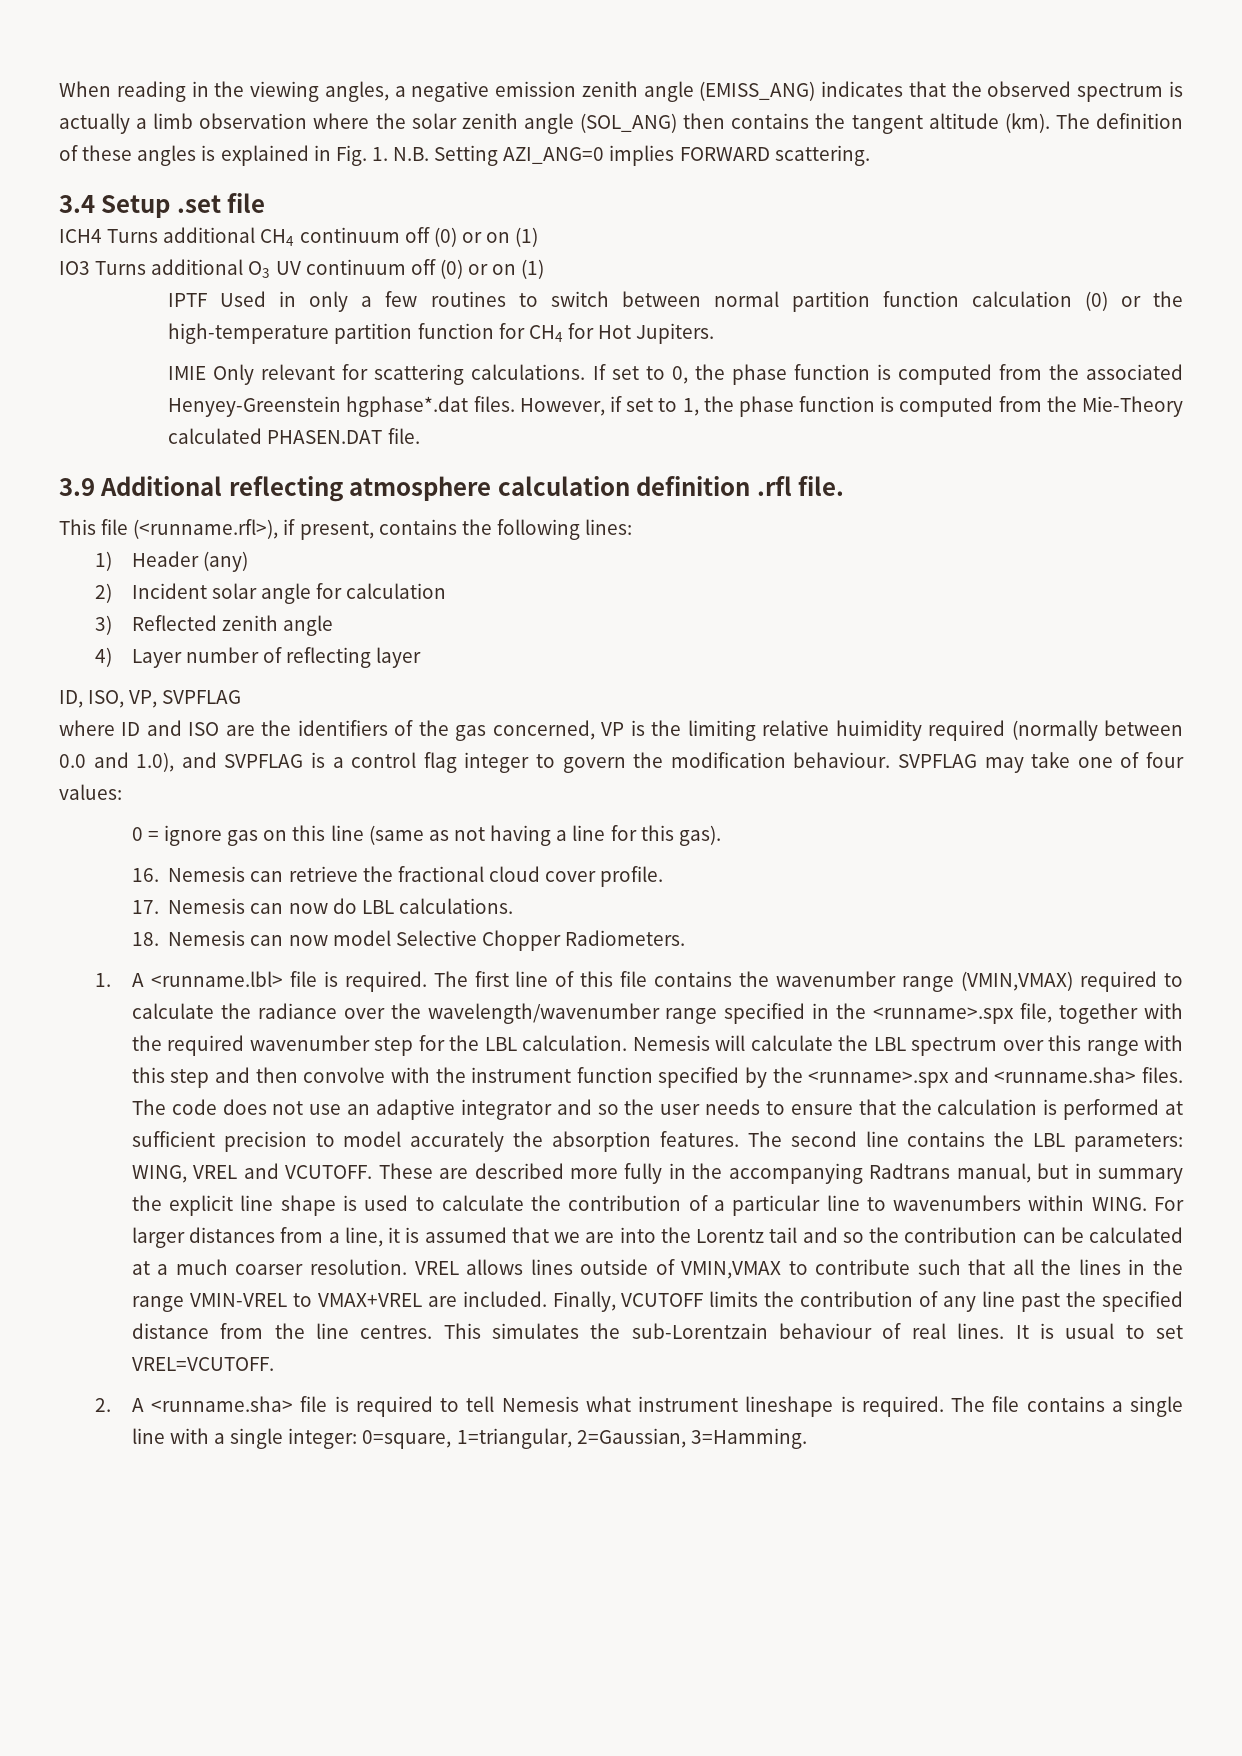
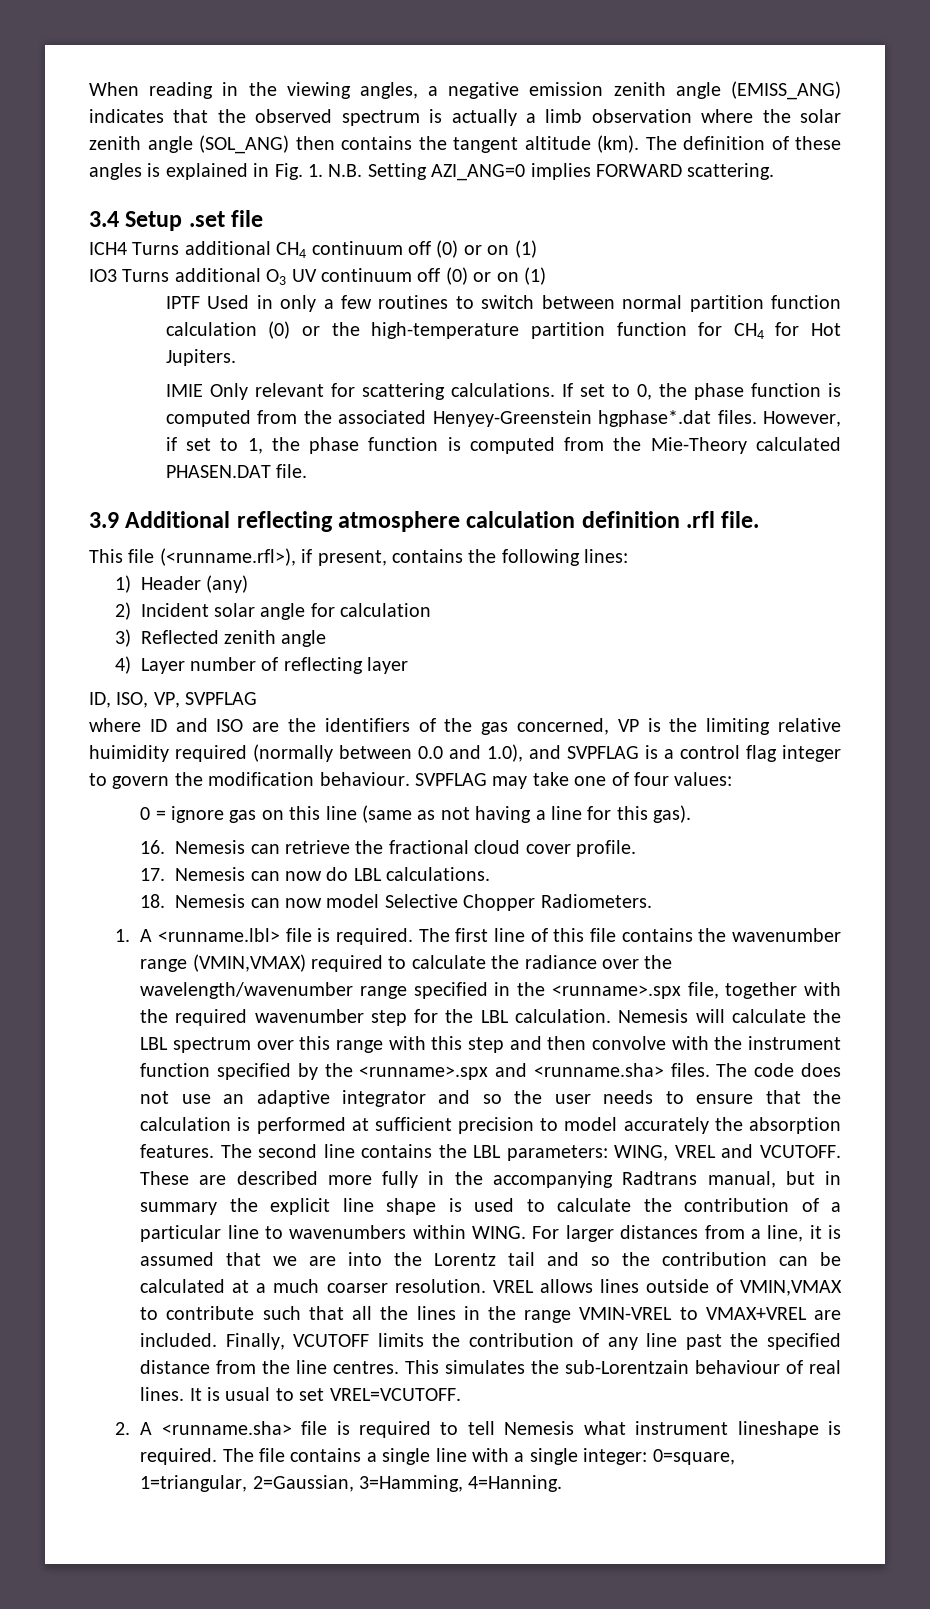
[690,1428,807,1449] 3=Hamming. -> [359,1475,563,1492] 3=Hamming, 4=Hanning.

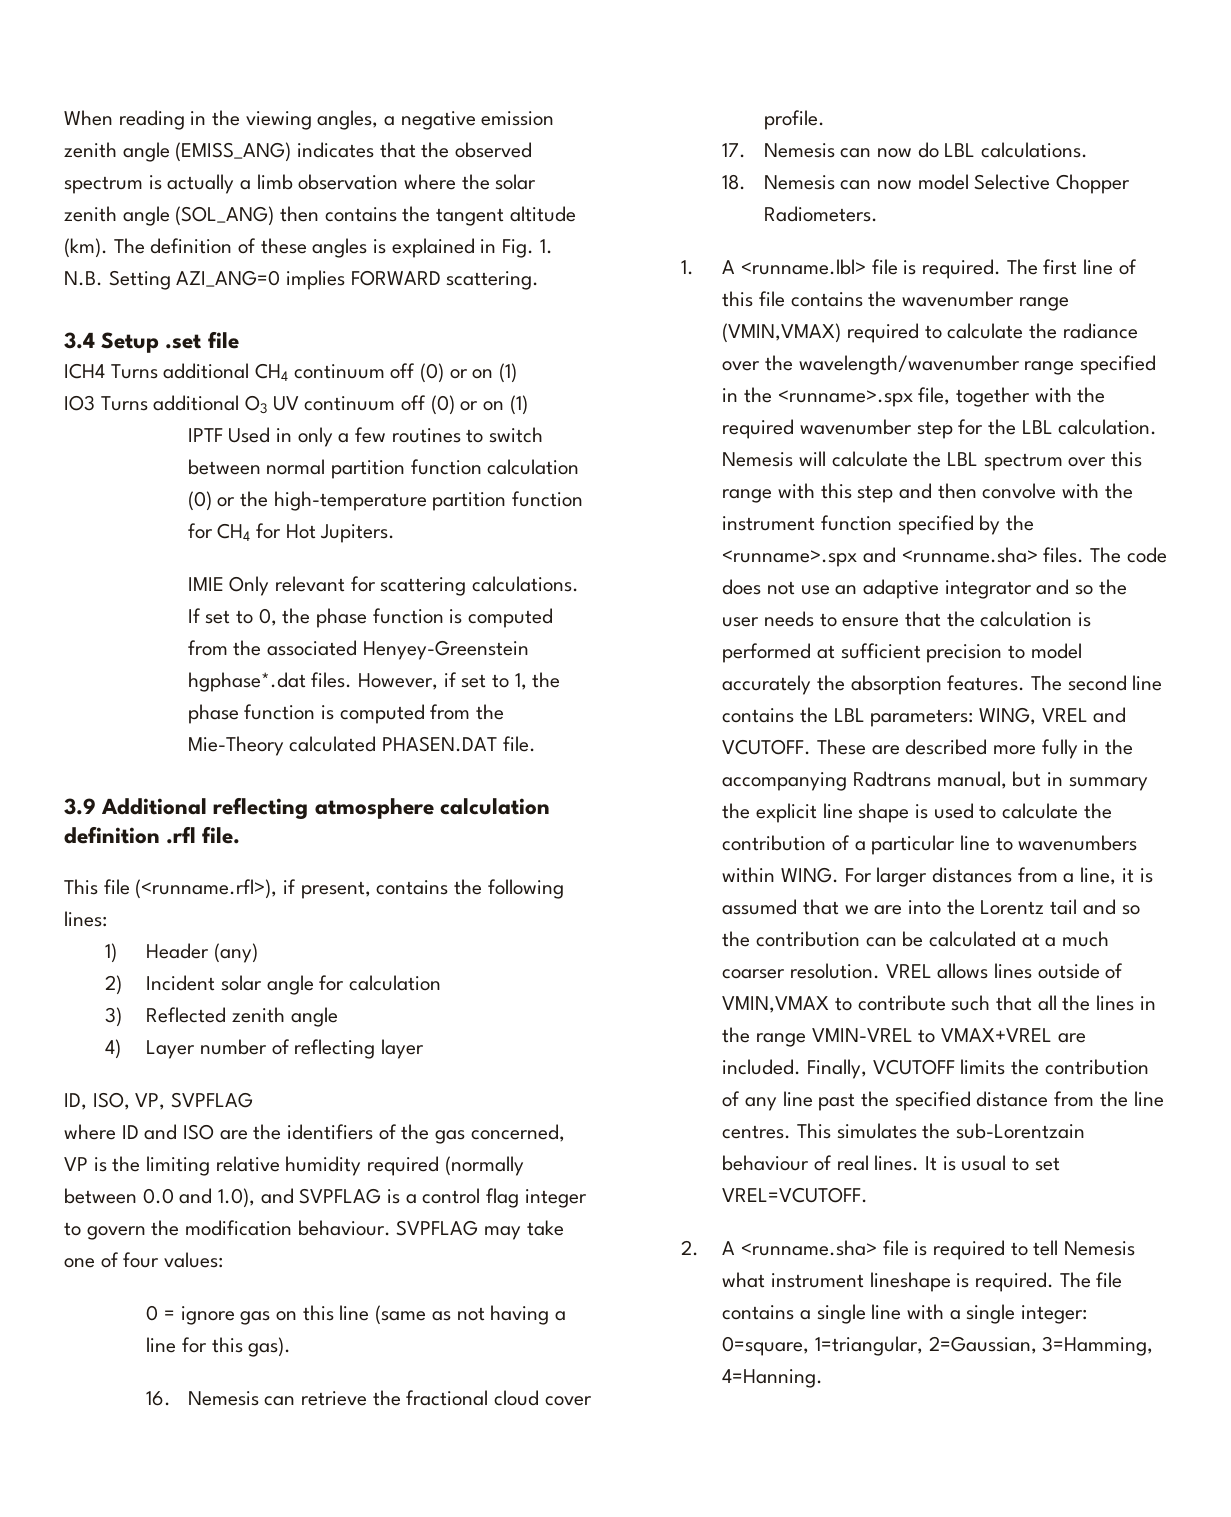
[89,745,169,762] huimidity -> [285,1156,362,1176] humidity

